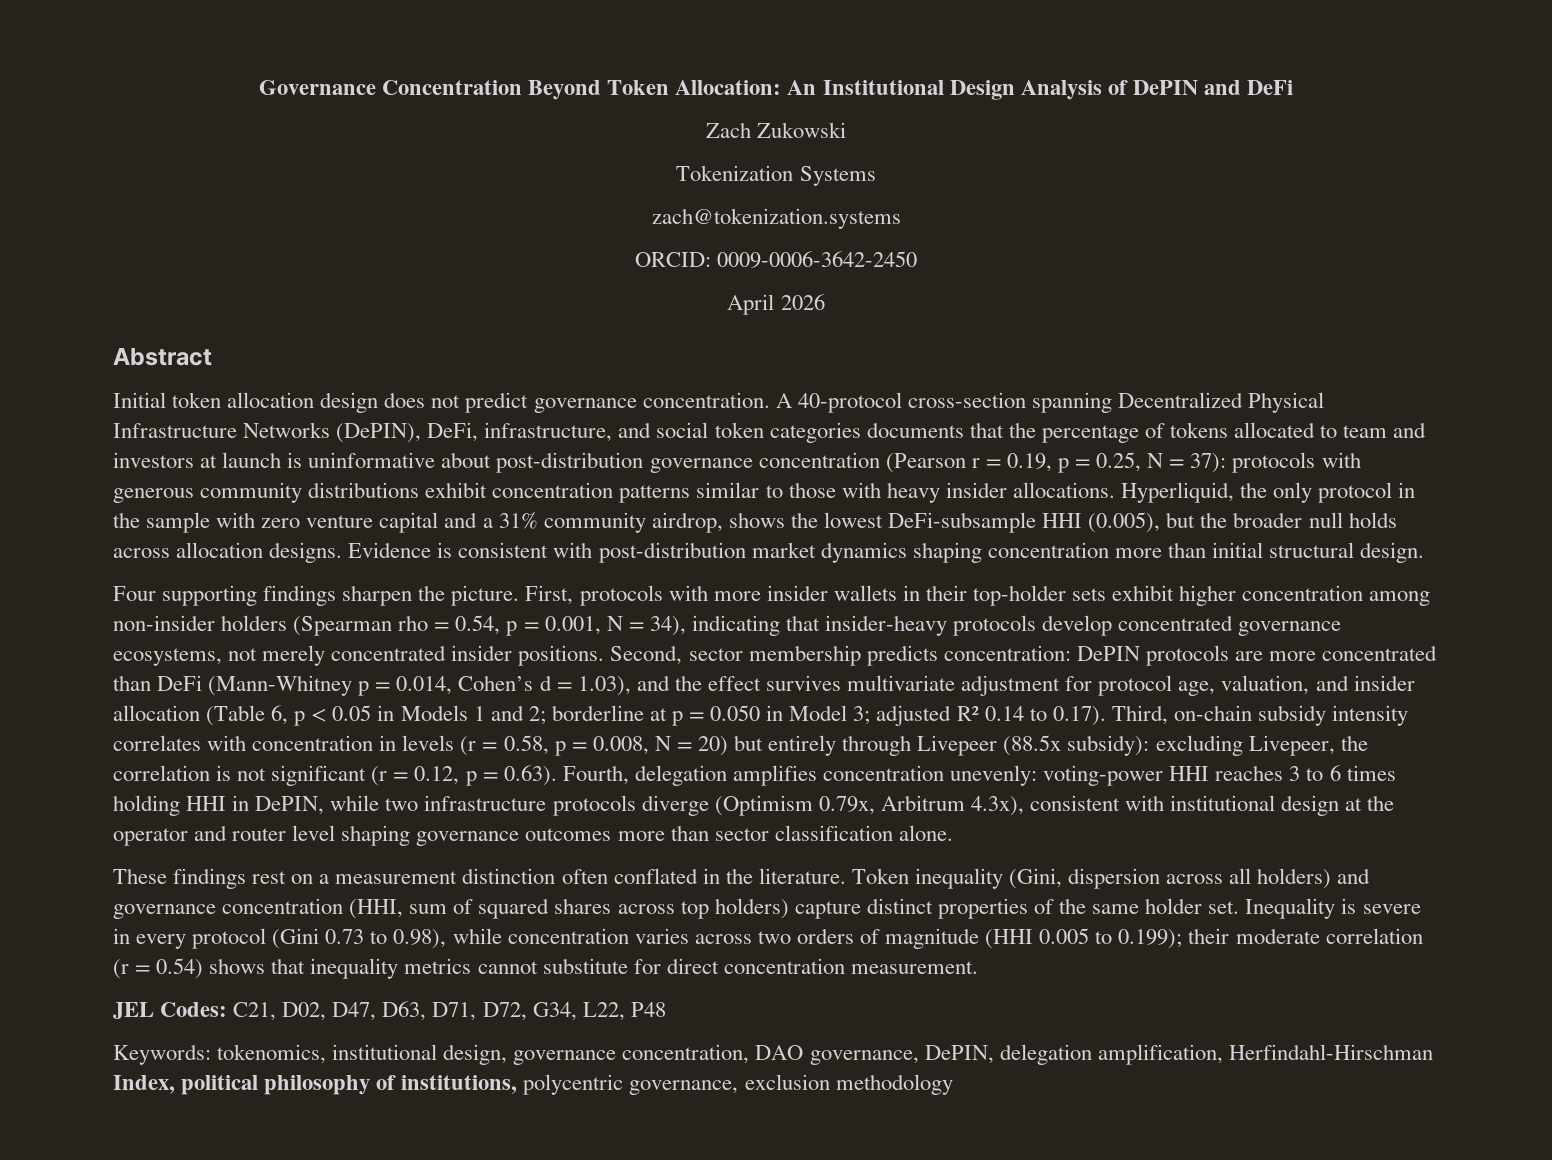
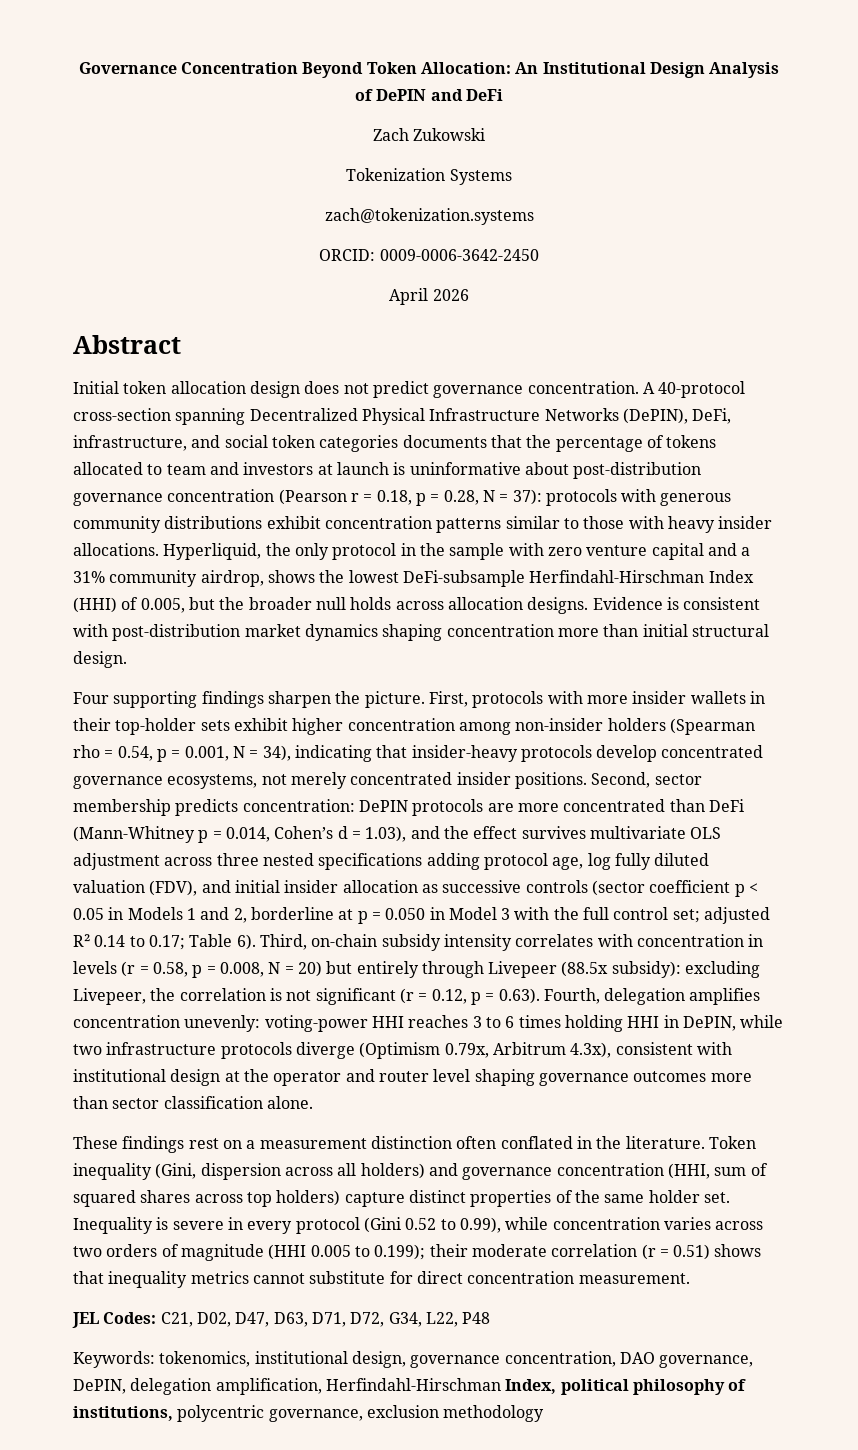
[1006,452,1142,473] 0.19, p = 0.25, -> [376,490,479,506] 0.18, p = 0.28,
[1042,512,1161,533] HHI (0.005), -> [529,570,754,583] [73,597,185,613] Herfindahl-Hirschman Index (HHI) of 0.005,
[961,675,1415,696] [113,705,289,726] adjustment for protocol age, valuation, and insider allocation (Table 6, -> [690,827,722,839] [73,853,710,870] [73,880,731,896] OLS adjustment across three nested specifications adding protocol age, log fully diluted valuation (FDV), and initial insider allocation as successive controls (sector coefficient
[528,706,546,725] 2; -> [233,908,247,923] 2,
[853,706,871,725] 3; -> [501,907,700,923] 3 with the full control set;
[1052,706,1106,726] 0.17). -> [148,934,256,950] 0.17; Table 6).
[325,929,447,949] 0.73 to 0.98), -> [405,1217,501,1233] 0.52 to 0.99),
[156,958,204,979] 0.54) -> [673,1244,711,1260] 0.51)

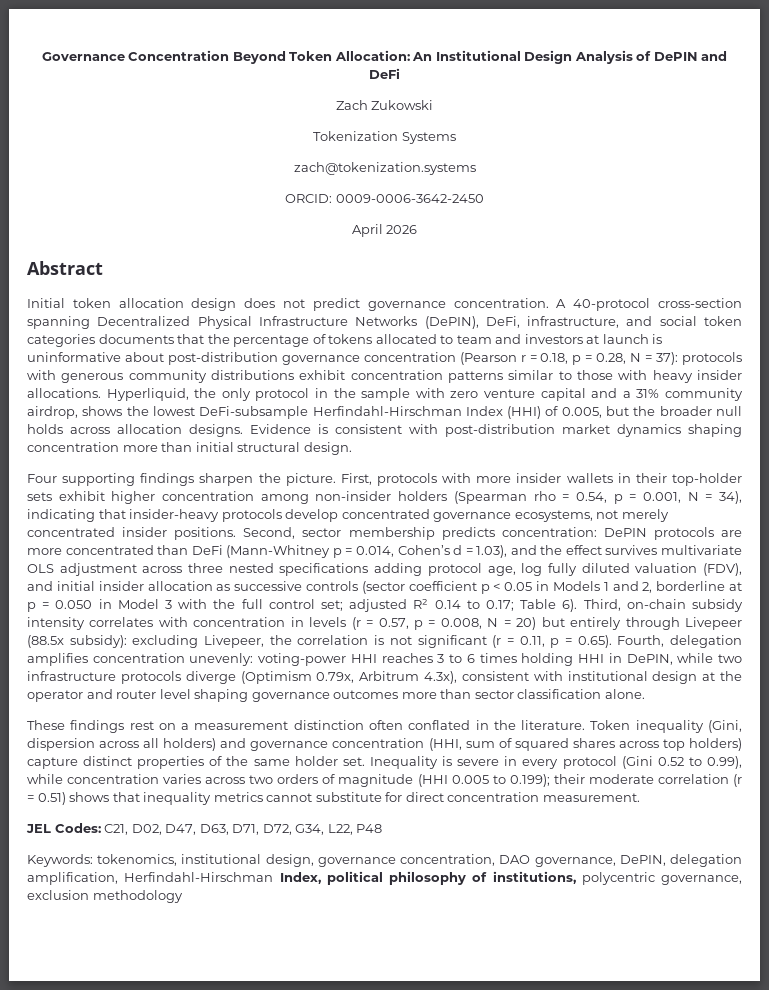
[152,962,188,977] 0.58, -> [378,618,409,629] 0.57,
[431,988,540,1005] 0.12, p = 0.63). -> [519,635,612,648] 0.11, p = 0.65).

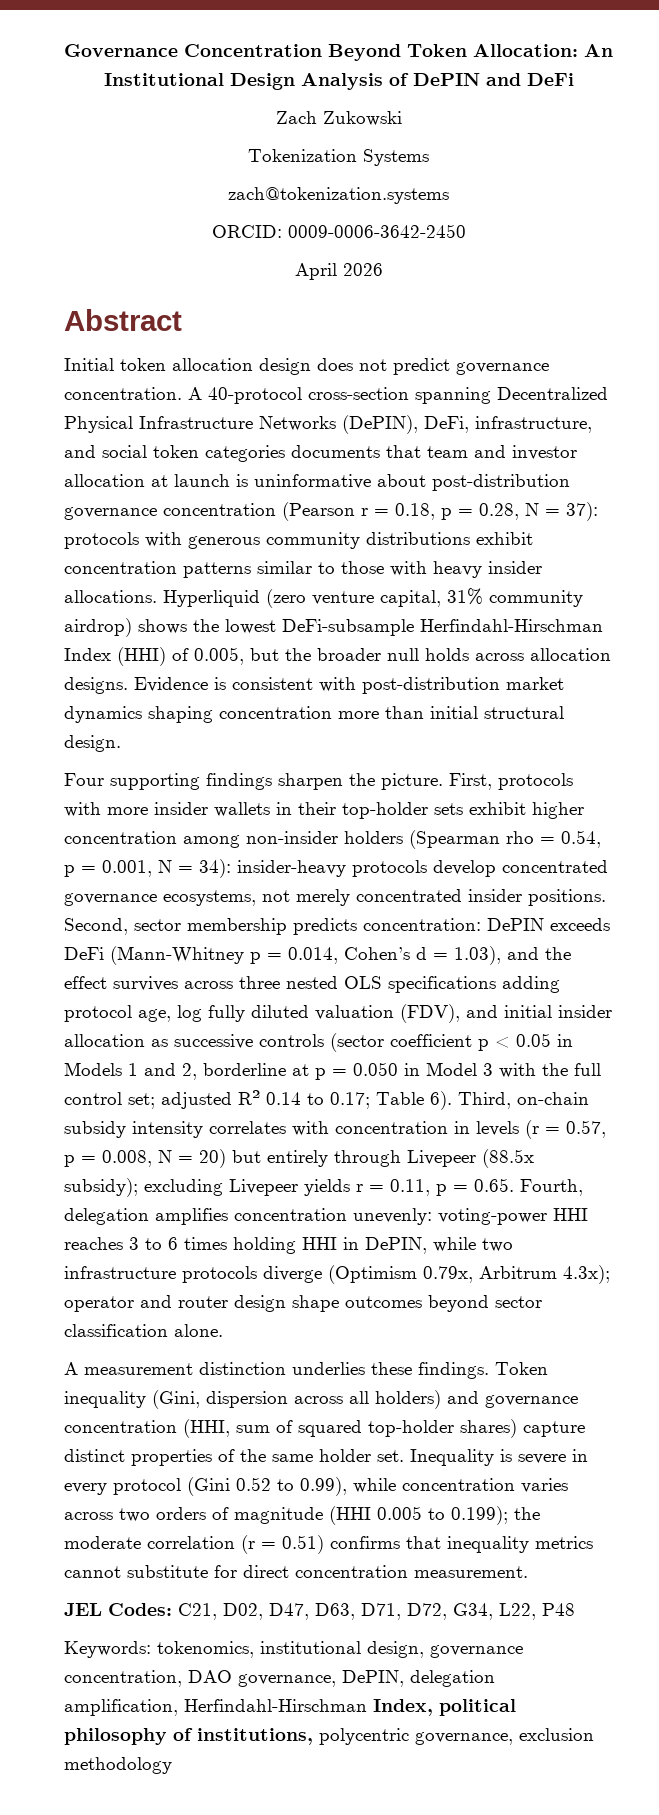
[207,334,583,347] the percentage of tokens allocated to team and investors -> [427,445,577,460] [64,474,145,487] team and investor allocation
[106,388,631,401] Hyperliquid, the only protocol in the sample with zero venture capital and a -> [163,589,441,608] Hyperliquid (zero venture capital,
[27,406,78,419] airdrop, -> [64,618,132,637] airdrop)
[719,491,742,504] [27,509,126,522] 34), indicating that -> [199,859,231,878] 34):
[653,527,743,540] [27,545,189,555] protocols are more concentrated than -> [550,918,610,931] exceeds
[661,545,742,555] [27,563,137,576] multivariate OLS adjustment -> (178, 983) none
(274, 568) none -> [344,976,382,989] OLS
[69,635,502,648] subsidy): excluding Livepeer, the correlation is not significant (r -> [64,1178,363,1197] subsidy); excluding Livepeer yields r
[577,635,612,648] 0.65). -> [474,1178,514,1192] 0.65.
[423,671,742,684] [27,689,645,702] [27,720,586,733] 4.3x), consistent with institutional design at the operator and router level shaping governance outcomes more than sector classification alone. // These findings rest on a measurement distinction often conflated in the literature. -> [563,1265,610,1284] [64,1295,542,1312] [64,1324,223,1337] [64,1362,489,1379] 4.3x); operator and router design shape outcomes beyond sector classification alone. // A measurement distinction underlies these findings.
[572,738,742,751] shares across top holders) -> [368,1419,517,1438] top-holder shares)
[553,774,585,784] their -> [514,1507,540,1520] the
[69,792,110,802] shows -> [330,1536,400,1549] confirms

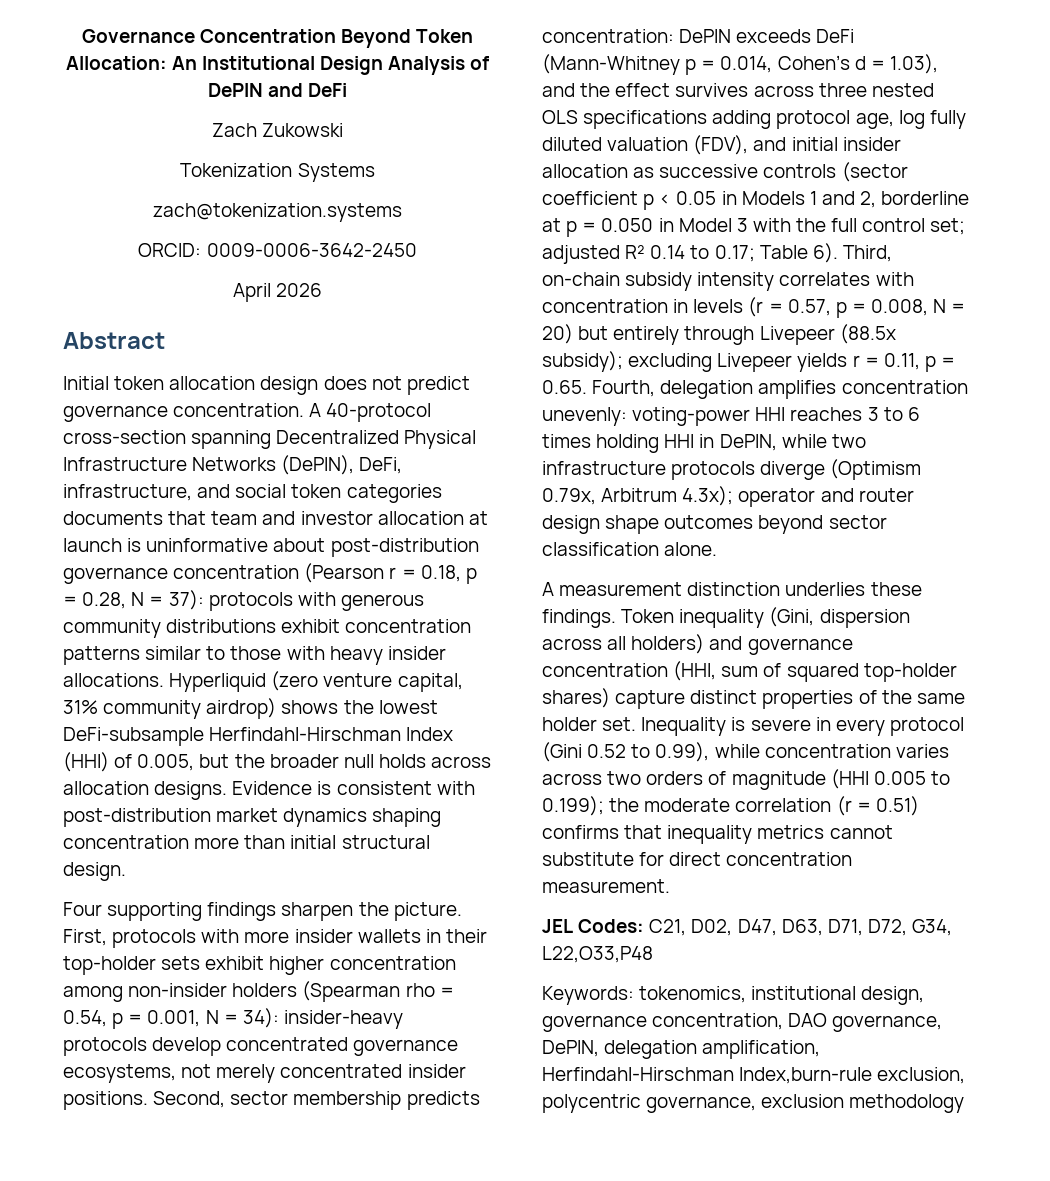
[499,1603,575,1620] L22, P48 -> [542,946,653,963] L22,O33,P48
[373,1699,516,1716] [64,1728,313,1745] Index, political philosophy of institutions, -> [739,1067,966,1084] Index,burn-rule exclusion,

